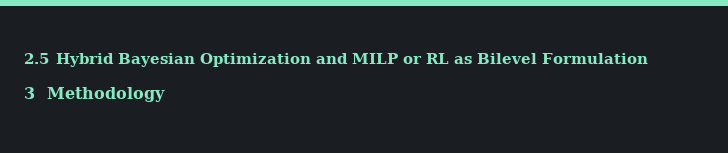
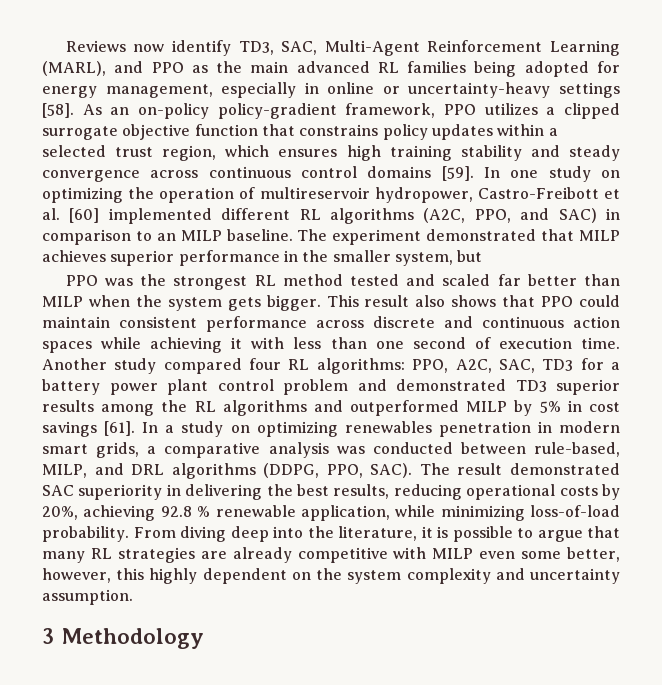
[24,53,648,67] 2.5 Hybrid Bayesian Optimization and MILP or RL as Bilevel Formulation -> [65,40,620,56] [42,61,620,77] [42,82,620,98] [42,103,620,119] [42,124,558,140] [42,145,620,161] [42,166,620,182] [42,187,620,203] [42,208,621,224] [42,229,621,245] [42,250,483,266] [65,274,621,290] [42,295,620,311] [42,316,620,332] [42,337,621,353] [42,358,621,374] [42,379,620,395] [42,400,620,416] [42,421,621,437] [42,442,620,458] [42,463,620,479] [42,484,620,500] [42,505,620,521] [42,526,620,542] [42,547,620,563] [42,568,620,584] [42,589,133,605] Reviews now identify TD3, SAC, Multi-Agent Reinforcement Learning (MARL), and PPO as the main advanced RL families being adopted for energy management, especially in online or uncertainty-heavy settings [58]. As an on-policy policy-gradient framework, PPO utilizes a clipped surrogate objective function that constrains policy updates within a selected trust region, which ensures high training stability and steady convergence across continuous control domains [59]. In one study on optimizing the operation of multireservoir hydropower, Castro-Freibott et al. [60] implemented different RL algorithms (A2C, PPO, and SAC) in comparison to an MILP baseline. The experiment demonstrated that MILP achieves superior performance in the smaller system, but // PPO was the strongest RL method tested and scaled far better than MILP when the system gets bigger. This result also shows that PPO could maintain consistent performance across discrete and continuous action spaces while achieving it with less than one second of execution time. Another study compared four RL algorithms: PPO, A2C, SAC, TD3 for a battery power plant control problem and demonstrated TD3 superior results among the RL algorithms and outperformed MILP by 5% in cost savings [61]. In a study on optimizing renewables penetration in modern smart grids, a comparative analysis was conducted between rule-based, MILP, and DRL algorithms (DDPG, PPO, SAC). The result demonstrated SAC superiority in delivering the best results, reducing operational costs by 20%, achieving 92.8 % renewable application, while minimizing loss-of-load probability. From diving deep into the literature, it is possible to argue that many RL strategies are already competitive with MILP even some better, however, this highly dependent on the system complexity and uncertainty assumption.

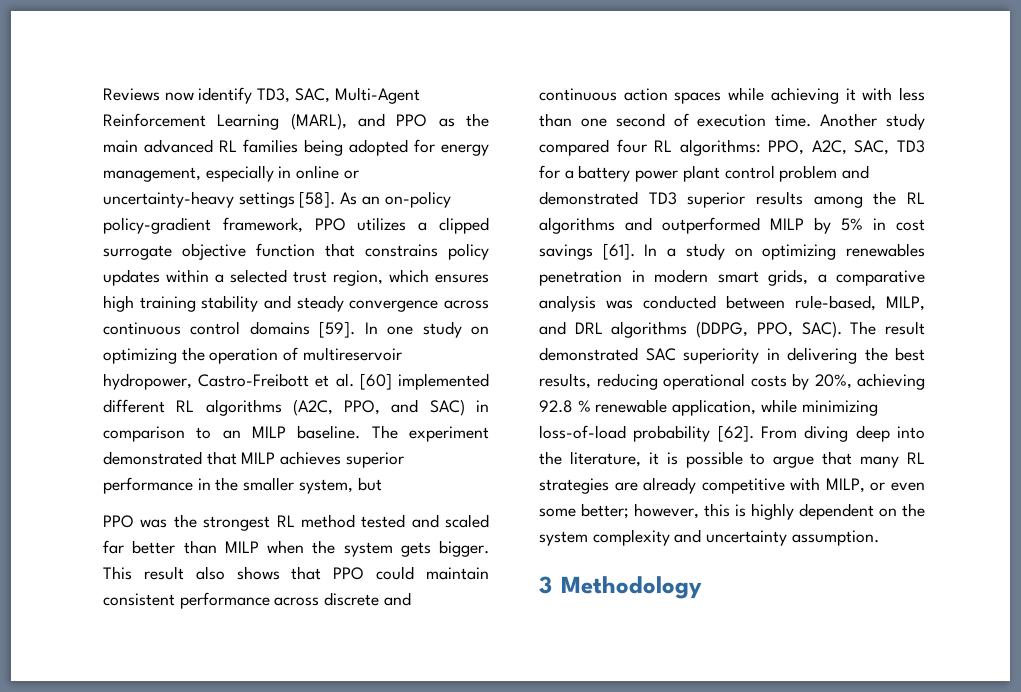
[42,526,129,542] probability. -> [633,425,754,442] probability [62].
[432,548,474,559] MILP -> [825,478,886,493] MILP, or
[566,547,620,562] better, -> [581,503,629,519] better;
(145, 574) none -> [735,504,746,517] is

